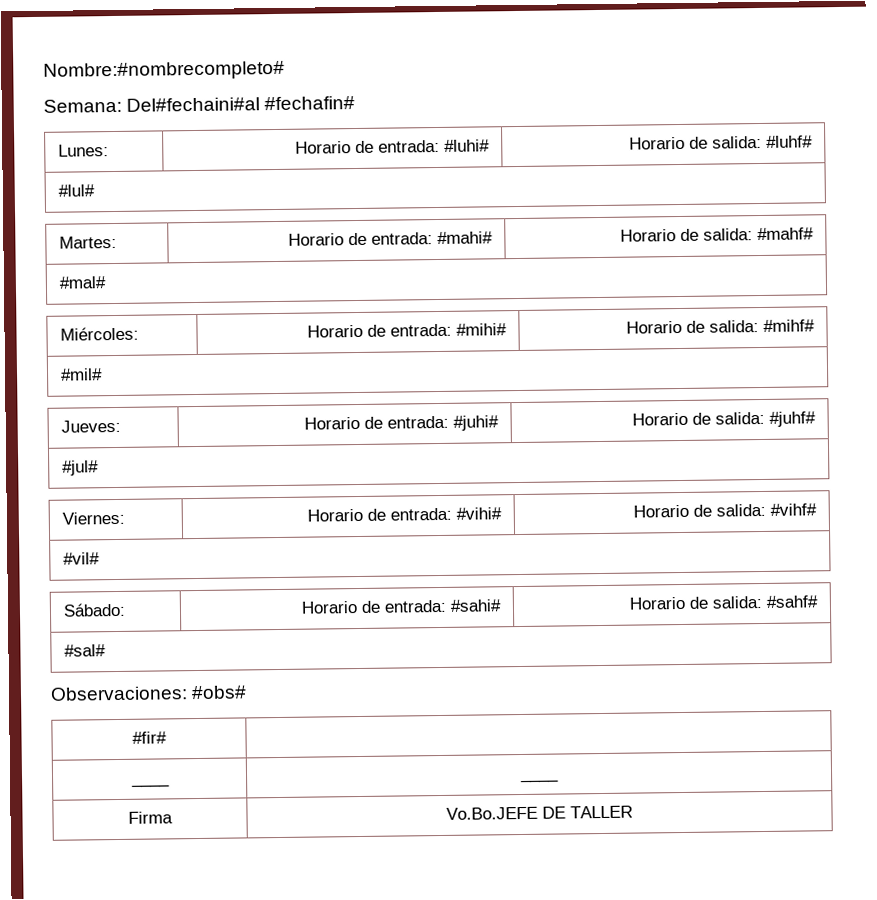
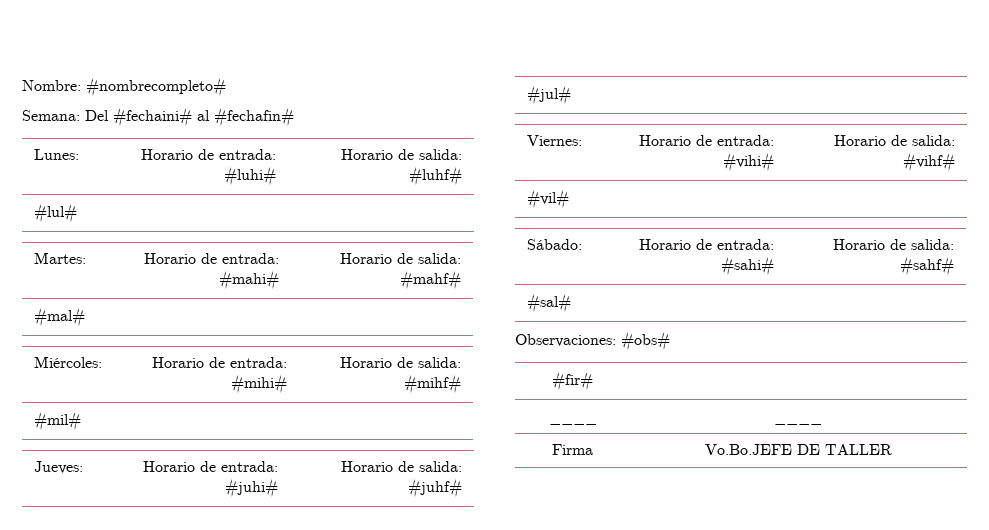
[43,60,285,81] Nombre:#nombrecompleto# -> [22,77,226,97] Nombre: #nombrecompleto#
[126,97,261,112] Del#fechaini#al -> [85,107,210,127] Del #fechaini# al

